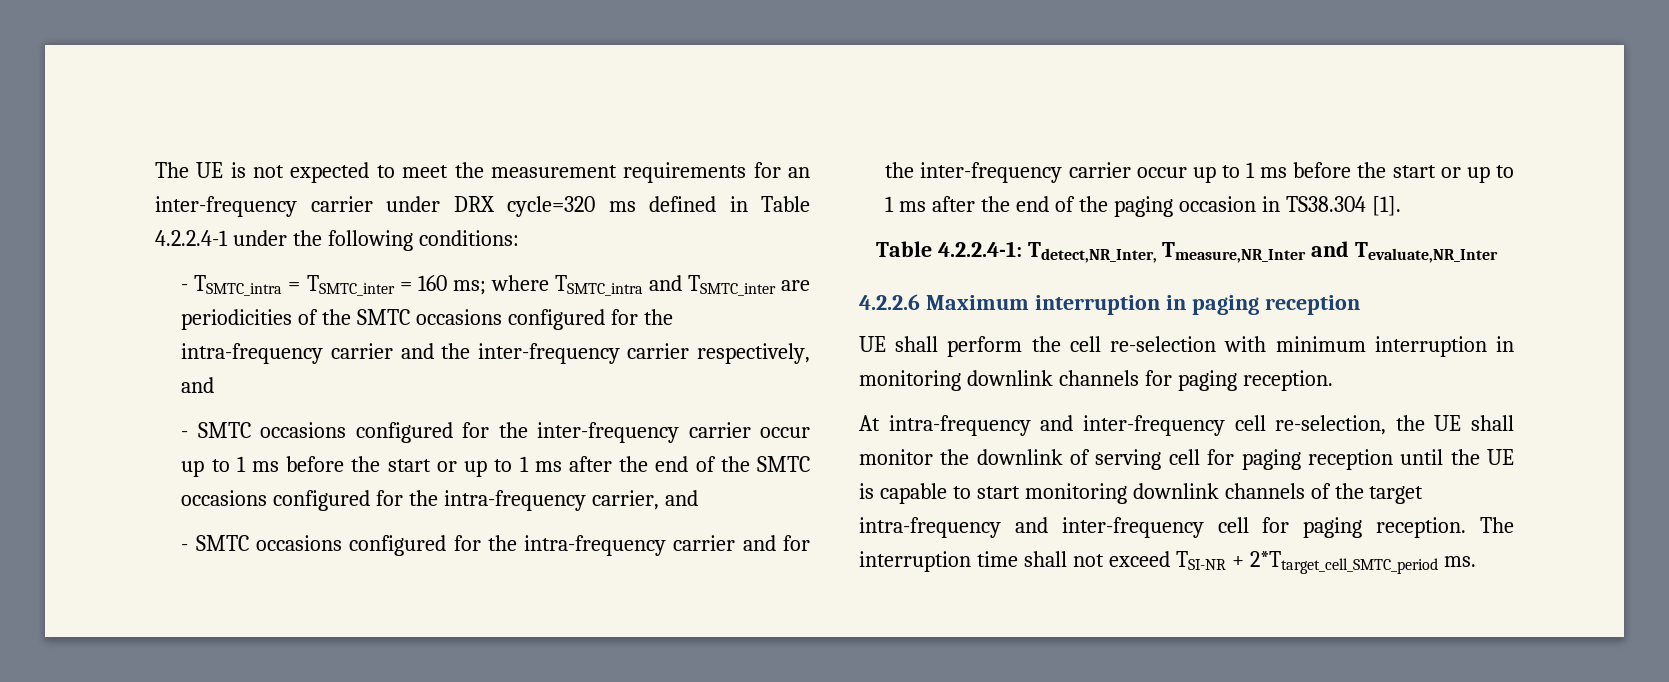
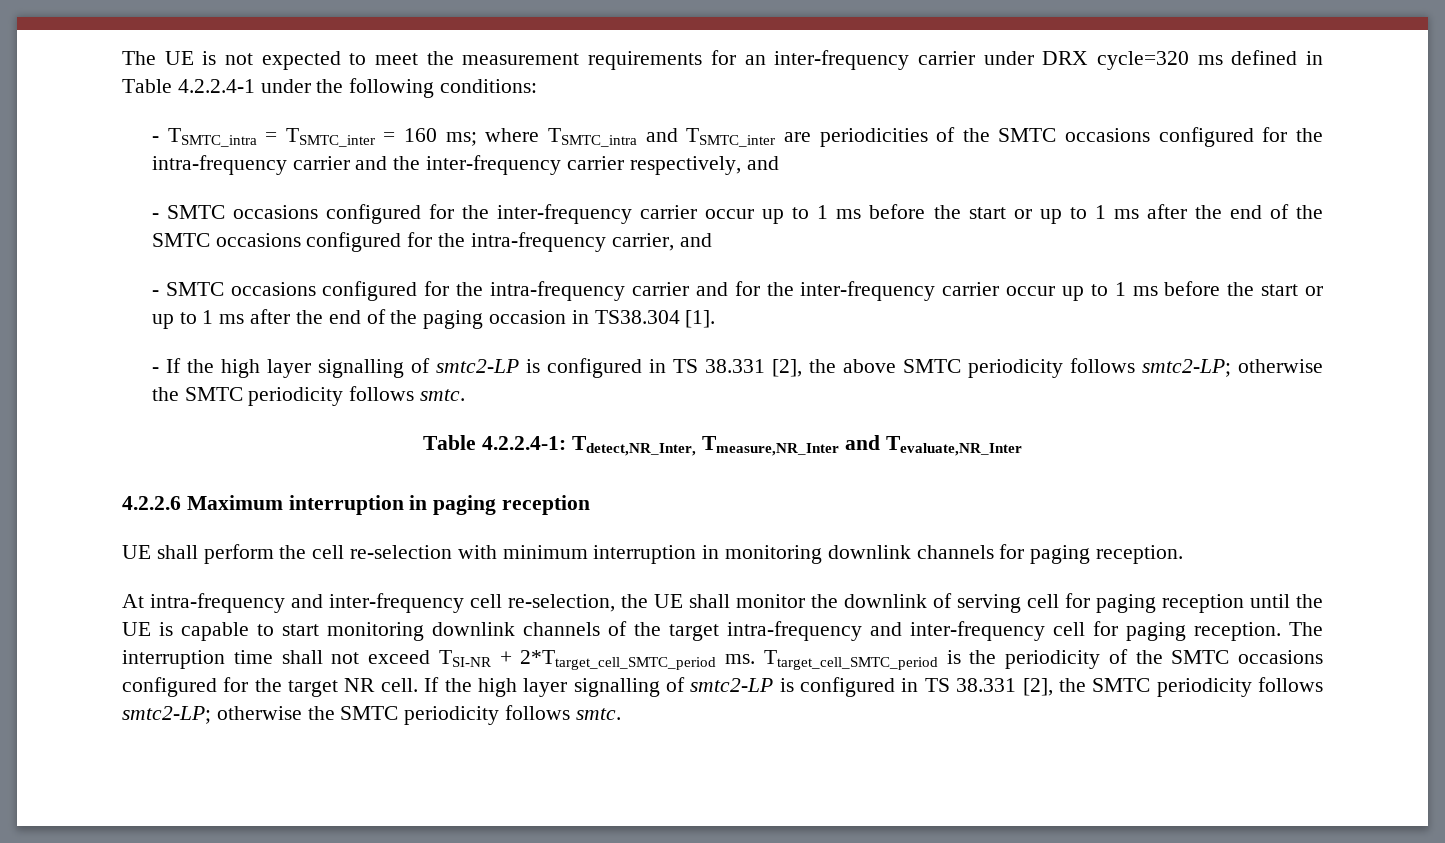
(1401, 206) none -> [151,358,1324,378] [151,386,466,406] // - If the high layer signalling of smtc2-LP is configured in TS 38.331 [2], the above SMTC periodicity follows smtc2-LP; otherwise the SMTC periodicity follows smtc.
(1476, 561) none -> [763,649,1323,670] [122,677,1323,697] [122,705,621,725] Ttarget_cell_SMTC_period is the periodicity of the SMTC occasions configured for the target NR cell. If the high layer signalling of smtc2-LP is configured in TS 38.331 [2], the SMTC periodicity follows smtc2-LP; otherwise the SMTC periodicity follows smtc.

